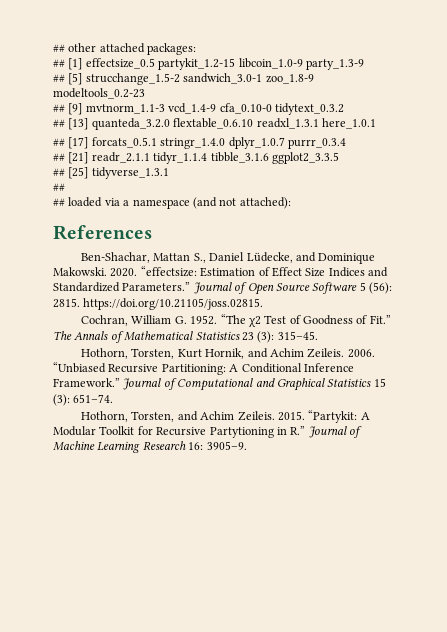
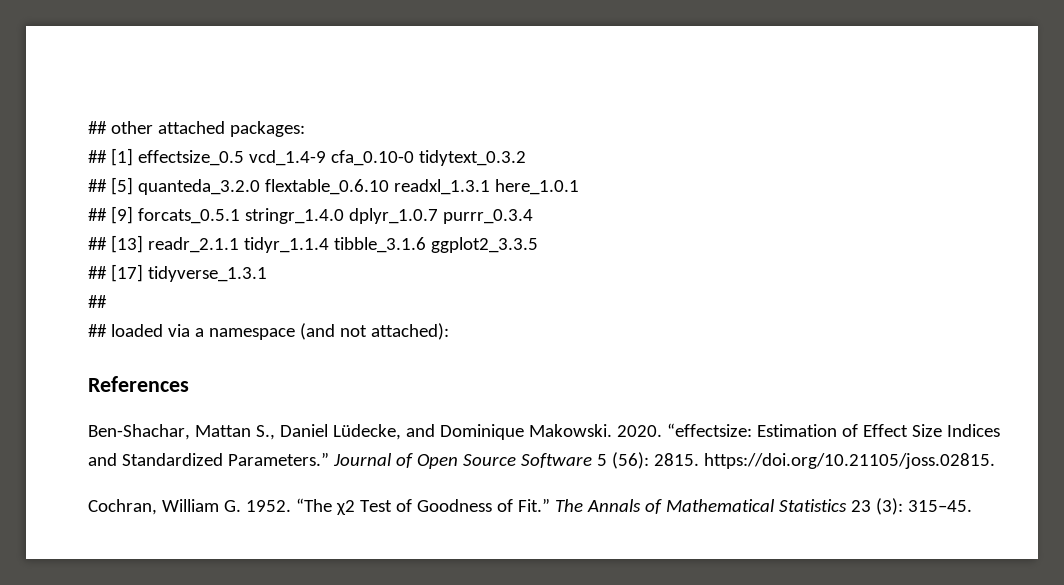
[158,58,364,70] [53,73,314,85] [53,88,145,99] [53,103,165,115] partykit_1.2-15 libcoin_1.0-9 party_1.3-9 // ## [5] strucchange_1.5-2 sandwich_3.0-1 zoo_1.8-9 modeltools_0.2-23 // ## [9] mvtnorm_1.1-3 -> (244, 158) none
[68,118,89,130] [13] -> [110,177,133,195] [5]
[68,137,89,149] [17] -> [110,206,133,224] [9]
[68,152,89,164] [21] -> [110,235,143,253] [13]
[68,167,89,179] [25] -> [110,264,143,282] [17]
[81,348,375,359] [53,362,354,375] [53,378,386,391] [53,394,114,406] [81,410,370,423] [53,426,362,438] [53,441,247,453] // Hothorn, Torsten, Kurt Hornik, and Achim Zeileis. 2006. “Unbiased Recursive Partitioning: A Conditional Inference Framework.” Journal of Computational and Graphical Statistics 15 (3): 651–74. // Hothorn, Torsten, and Achim Zeileis. 2015. “Partykit: A Modular Toolkit for Recursive Partytioning in R.” Journal of Machine Learning Research 16: 3905–9. -> (972, 506) none

